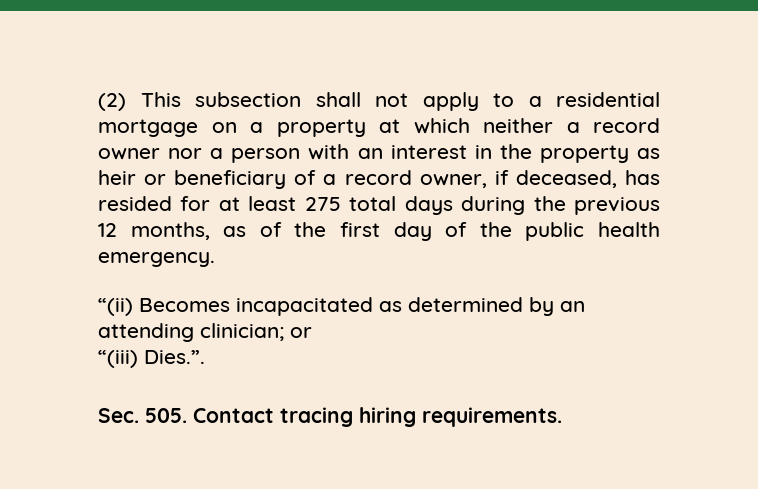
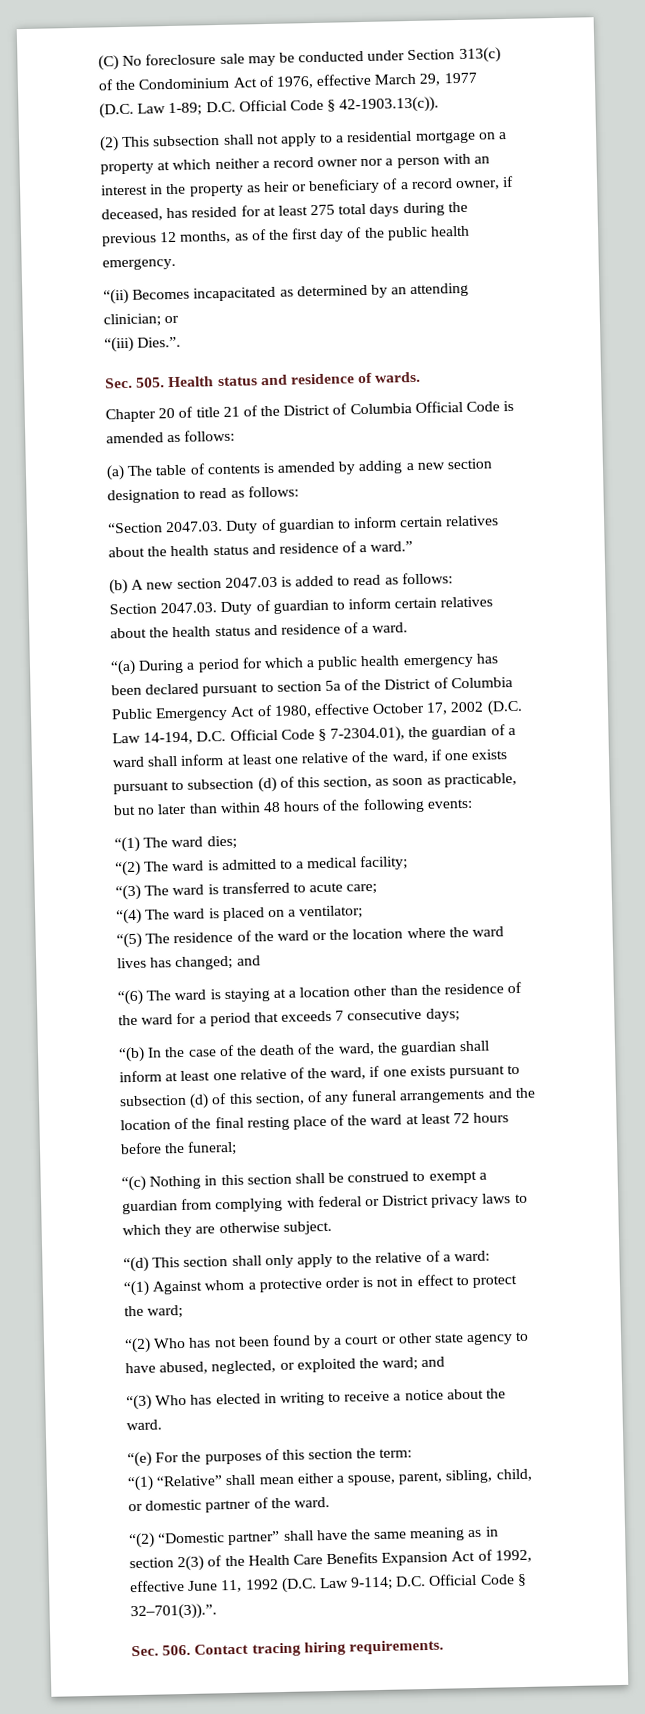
(98, 102) none -> [98,47,501,71] [98,72,477,91] [99,96,440,119] (C) No foreclosure sale may be conducted under Section 313(c) of the Condominium Act of 1976, effective March 29, 1977 (D.C. Law 1-89; D.C. Official Code § 42-1903.13(c)). //
(187, 415) none -> [168,371,422,388] [105,400,515,423] [106,429,236,444] [106,458,493,481] [107,485,299,504] [108,515,500,534] [108,541,414,558] [109,572,453,595] [109,596,494,616] [110,622,409,639] [110,653,499,676] [111,677,513,697] [111,699,523,722] [112,724,516,745] [112,749,509,768] [113,772,517,795] [113,797,473,816] [114,835,237,853] [115,855,409,877] [115,881,378,901] [116,905,364,925] [116,926,505,949] [117,955,261,971] [117,981,523,1006] [118,1008,460,1027] [118,1040,491,1063] [119,1064,521,1083] [119,1087,536,1109] [120,1112,510,1131] [120,1140,238,1156] [121,1170,487,1192] [122,1193,528,1215] [122,1220,332,1238] [123,1250,491,1273] [123,1274,518,1297] [124,1304,184,1319] [124,1331,530,1354] [125,1356,446,1375] [126,1388,507,1411] [126,1419,162,1431] [127,1448,413,1468] [127,1468,532,1492] [128,1496,330,1513] [129,1526,499,1549] [129,1549,532,1572] [129,1573,527,1594] [130,1603,217,1621] [131,1644,192,1657] Health status and residence of wards. // Chapter 20 of title 21 of the District of Columbia Official Code is amended as follows: // (a) The table of contents is amended by adding a new section designation to read as follows: // “Section 2047.03. Duty of guardian to inform certain relatives about the health status and residence of a ward.” // (b) A new section 2047.03 is added to read as follows: // Section 2047.03. Duty of guardian to inform certain relatives about the health status and residence of a ward. // “(a) During a period for which a public health emergency has been declared pursuant to section 5a of the District of Columbia Public Emergency Act of 1980, effective October 17, 2002 (D.C. Law 14-194, D.C. Official Code § 7-2304.01), the guardian of a ward shall inform at least one relative of the ward, if one exists pursuant to subsection (d) of this section, as soon as practicable, but no later than within 48 hours of the following events: // “(1) The ward dies; // “(2) The ward is admitted to a medical facility; // “(3) The ward is transferred to acute care; // “(4) The ward is placed on a ventilator; // “(5) The residence of the ward or the location where the ward lives has changed; and // “(6) The ward is staying at a location other than the residence of the ward for a period that exceeds 7 consecutive days; // “(b) In the case of the death of the ward, the guardian shall inform at least one relative of the ward, if one exists pursuant to subsection (d) of this section, of any funeral arrangements and the location of the final resting place of the ward at least 72 hours before the funeral; // “(c) Nothing in this section shall be construed to exempt a guardian from complying with federal or District privacy laws to which they are otherwise subject. // “(d) This section shall only apply to the relative of a ward: // “(1) Against whom a protective order is not in effect to protect the ward; // “(2) Who has not been found by a court or other state agency to have abused, neglected, or exploited the ward; and // “(3) Who has elected in writing to receive a notice about the ward. // “(e) For the purposes of this section the term: // “(1) “Relative” shall mean either a spouse, parent, sibling, child, or domestic partner of the ward. // “(2) “Domestic partner” shall have the same meaning as in section 2(3) of the Health Care Benefits Expansion Act of 1992, effective June 11, 1992 (D.C. Law 9-114; D.C. Official Code § 32–701(3)).”. // Sec. 506.

